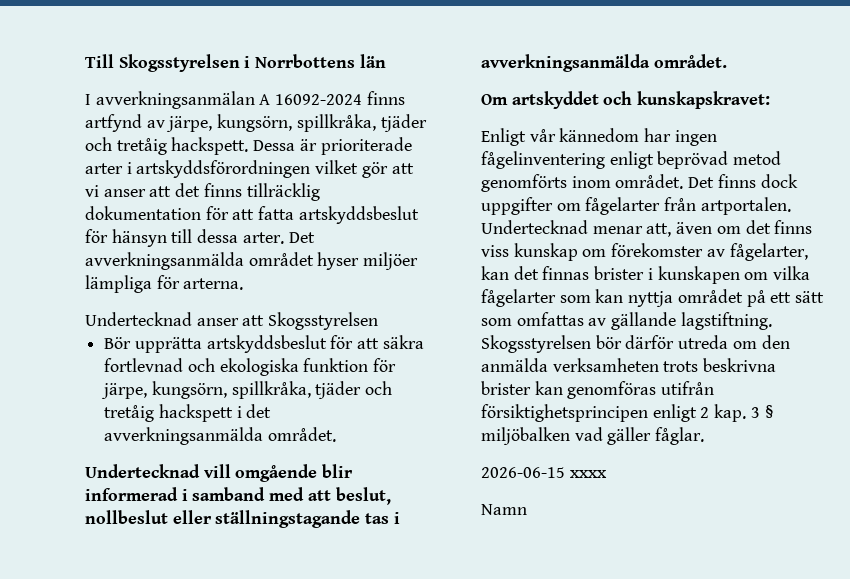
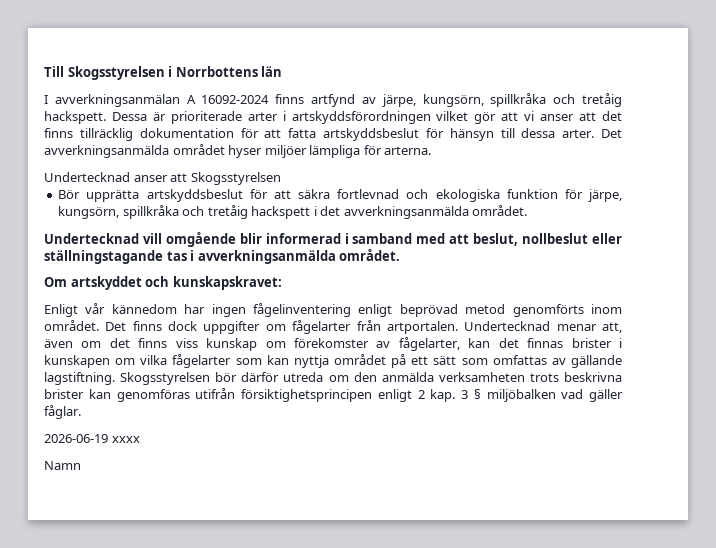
[296,114,427,132] spillkråka, tjäder -> [490,93,547,107] spillkråka
[231,381,362,399] spillkråka, tjäder -> [122,205,179,219] spillkråka
[481,467,565,478] 2026-06-15 -> [44,434,108,443] 2026-06-19

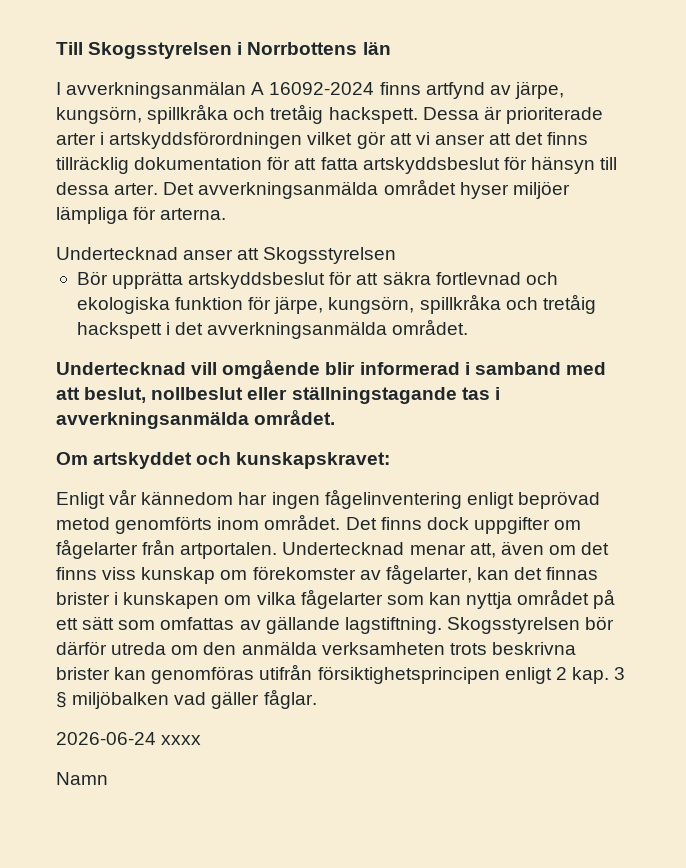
[44,434,108,443] 2026-06-19 -> [56,732,156,745] 2026-06-24

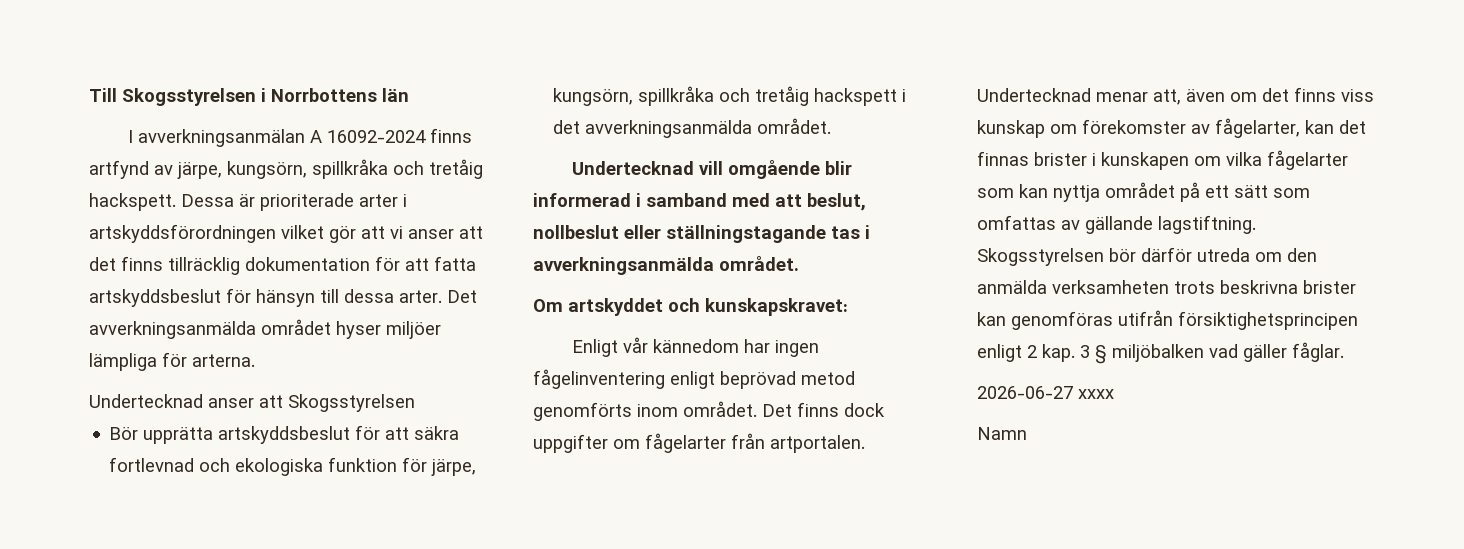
[56,732,156,745] 2026-06-24 -> [977,386,1073,399] 2026-06-27

